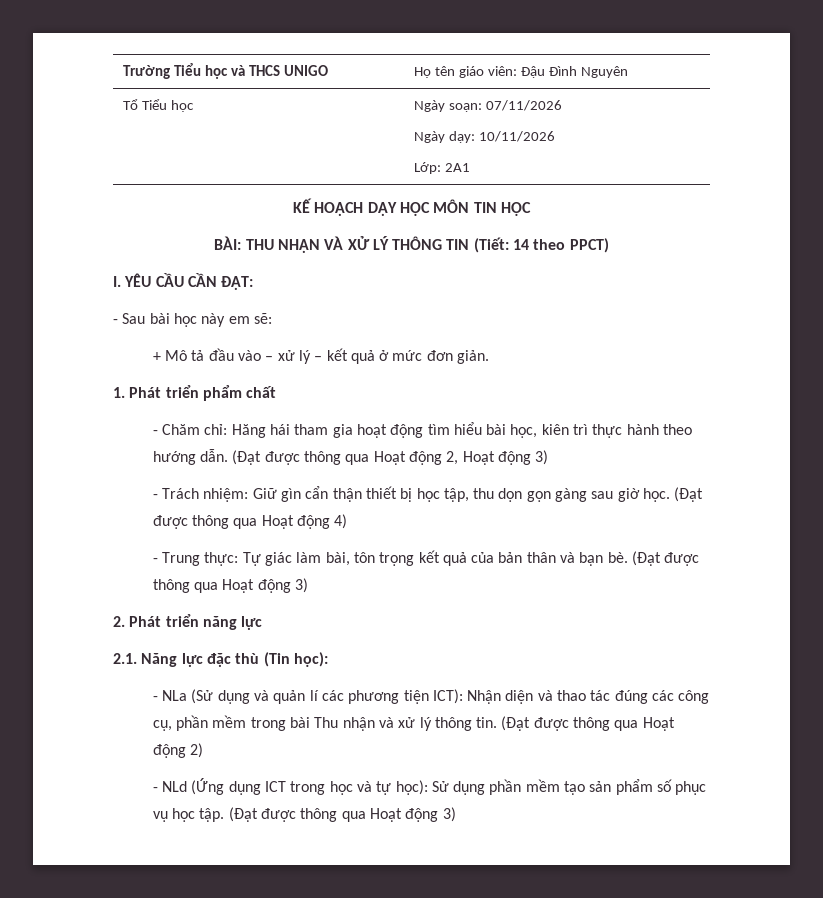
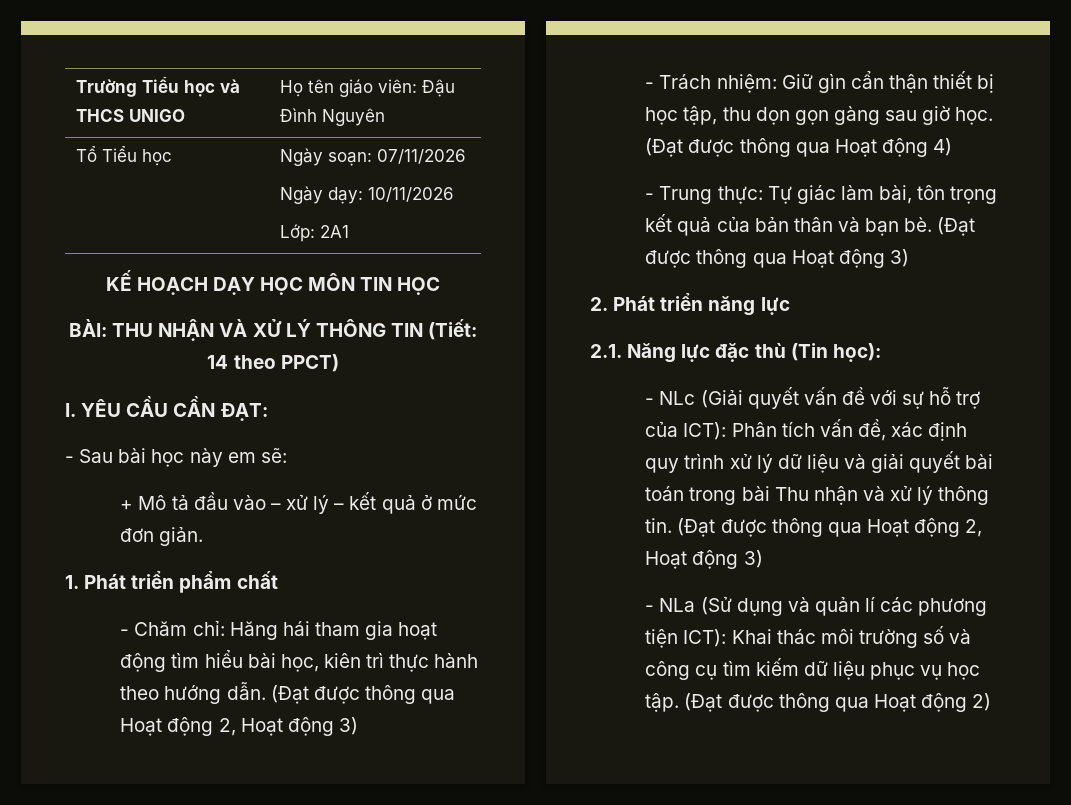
[161,689,710,704] [152,715,247,731] NLa (Sử dụng và quản lí các phương tiện ICT): Nhận diện và thao tác đúng các công cụ, phần mềm -> [659,387,981,409] [645,419,968,441] [645,451,994,473] [645,486,685,501] NLc (Giải quyết vấn đề với sự hỗ trợ của ICT): Phân tích vấn đề, xác định quy trình xử lý dữ liệu và giải quyết bài toán
[189,743,203,758] [152,778,673,795] 2) // - NLd (Ứng dụng ICT trong học và tự học): Sử dụng phần mềm tạo sản phẩm số -> [965,519,983,537] [645,550,763,569] [645,596,988,616] [645,626,972,648] [645,658,865,680] 2, Hoạt động 3) // - NLa (Sử dụng và quản lí các phương tiện ICT): Khai thác môi trường số và công cụ tìm kiếm dữ liệu
[442,807,456,822] 3) -> [972,693,992,711] 2)

